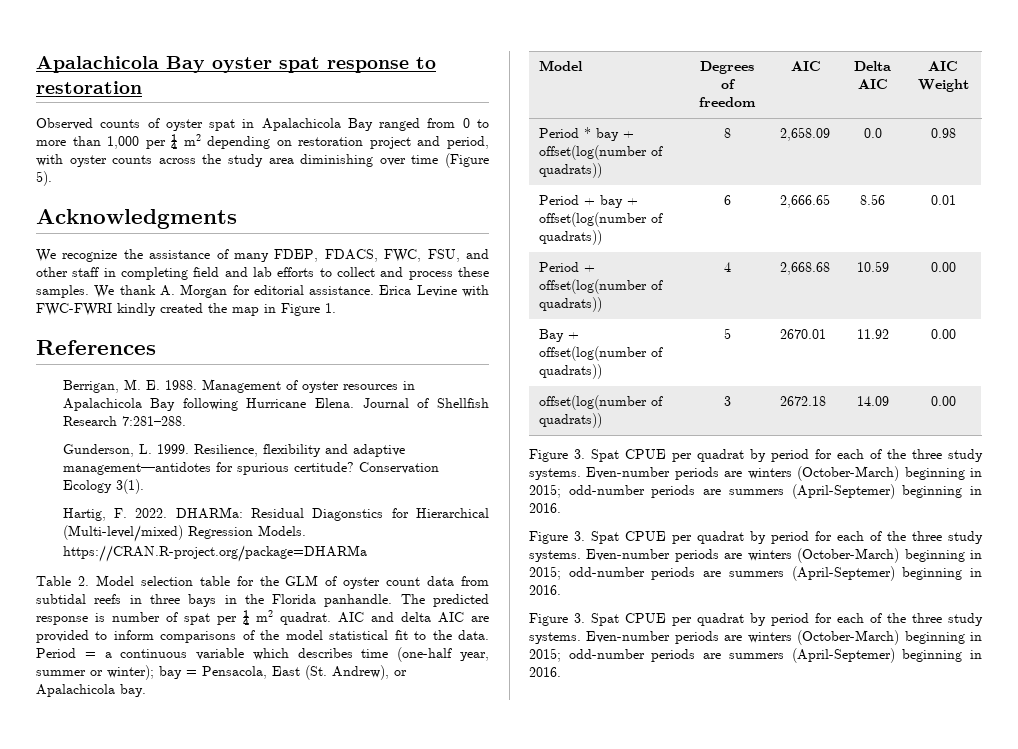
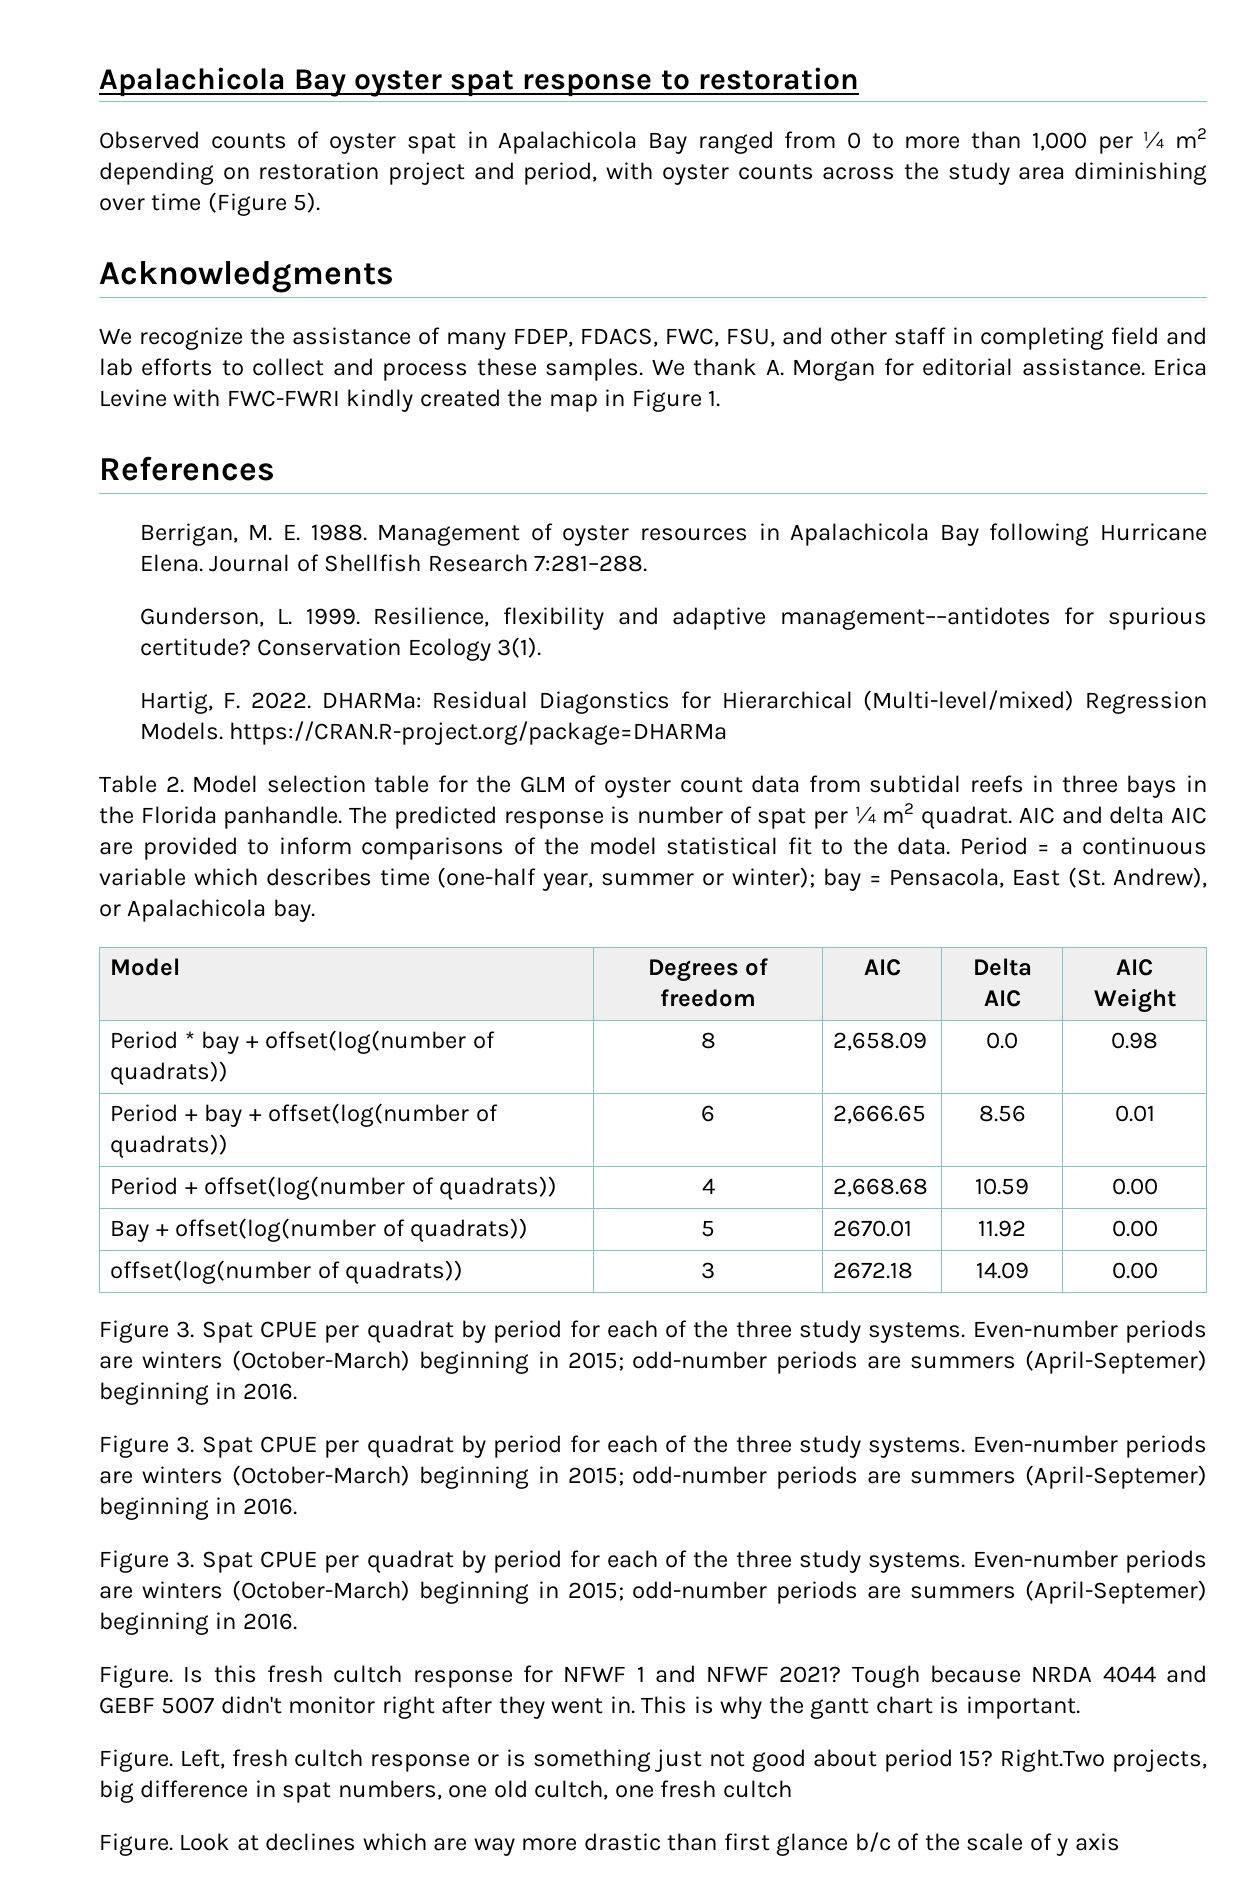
(561, 672) none -> [99,1665,1207,1688] [99,1696,1080,1719] [99,1749,1207,1772] [99,1780,792,1803] [99,1832,1120,1856] // Figure. Is this fresh cultch response for NFWF 1 and NFWF 2021? Tough because NRDA 4044 and GEBF 5007 didn't monitor right after they went in. This is why the gantt chart is important. // Figure. Left, fresh cultch response or is something just not good about period 15? Right.Two projects, big difference in spat numbers, one old cultch, one fresh cultch // Figure. Look at declines which are way more drastic than first glance b/c of the scale of y axis

